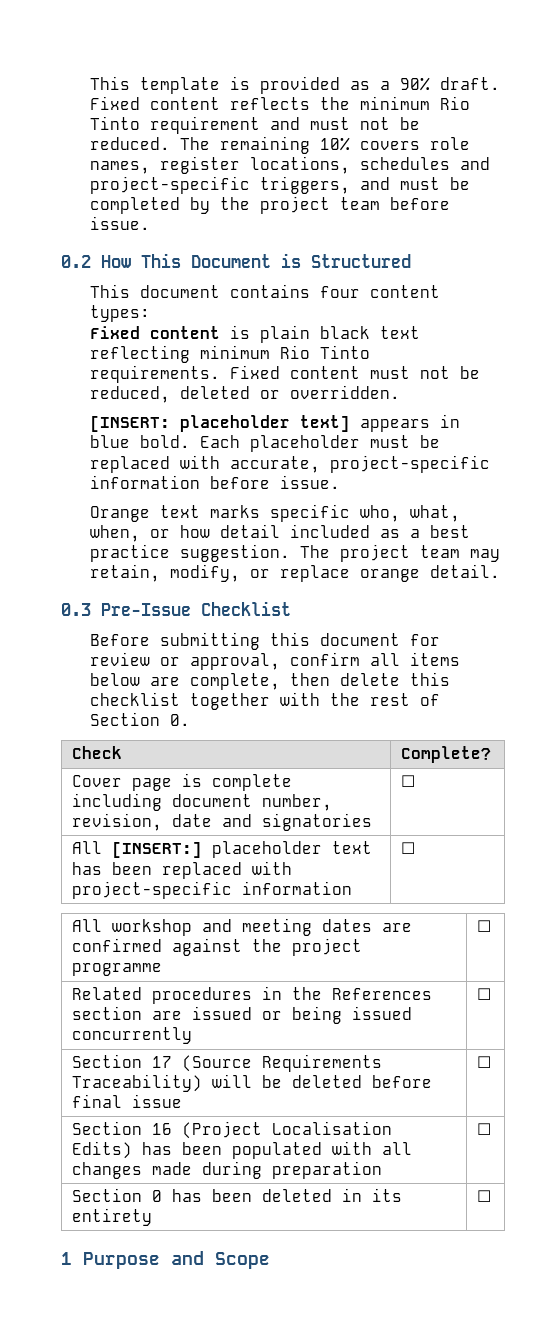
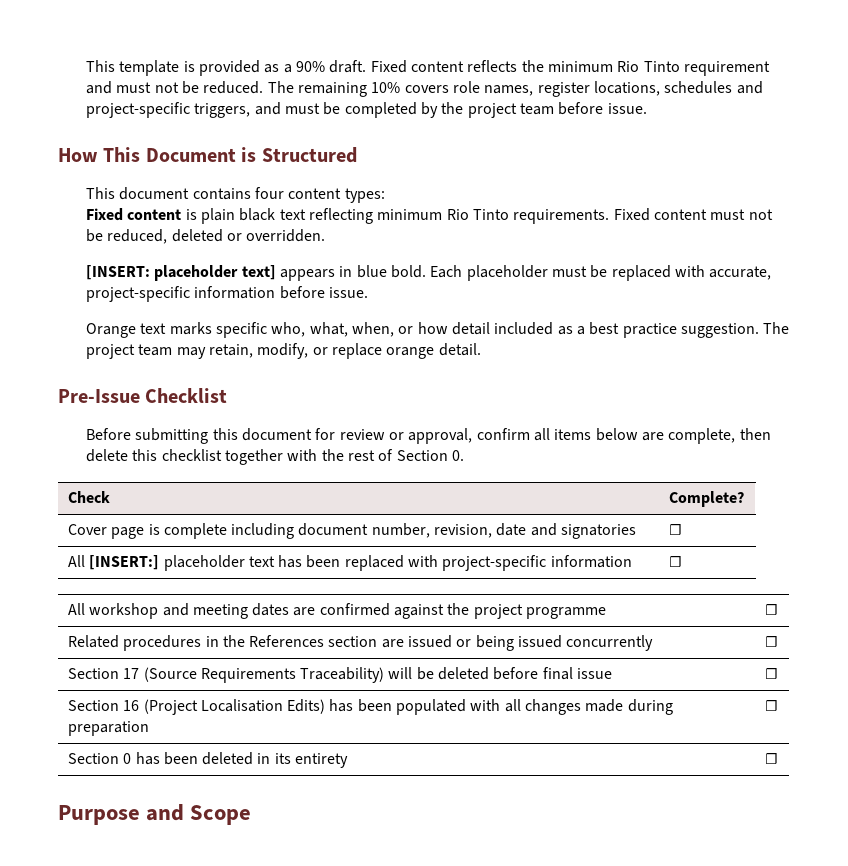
[61,255,91,268] 0.2 -> (647, 108) none
[61,603,91,616] 0.3 -> (481, 349) none
[61,1252,72,1265] 1 -> (778, 758) none

